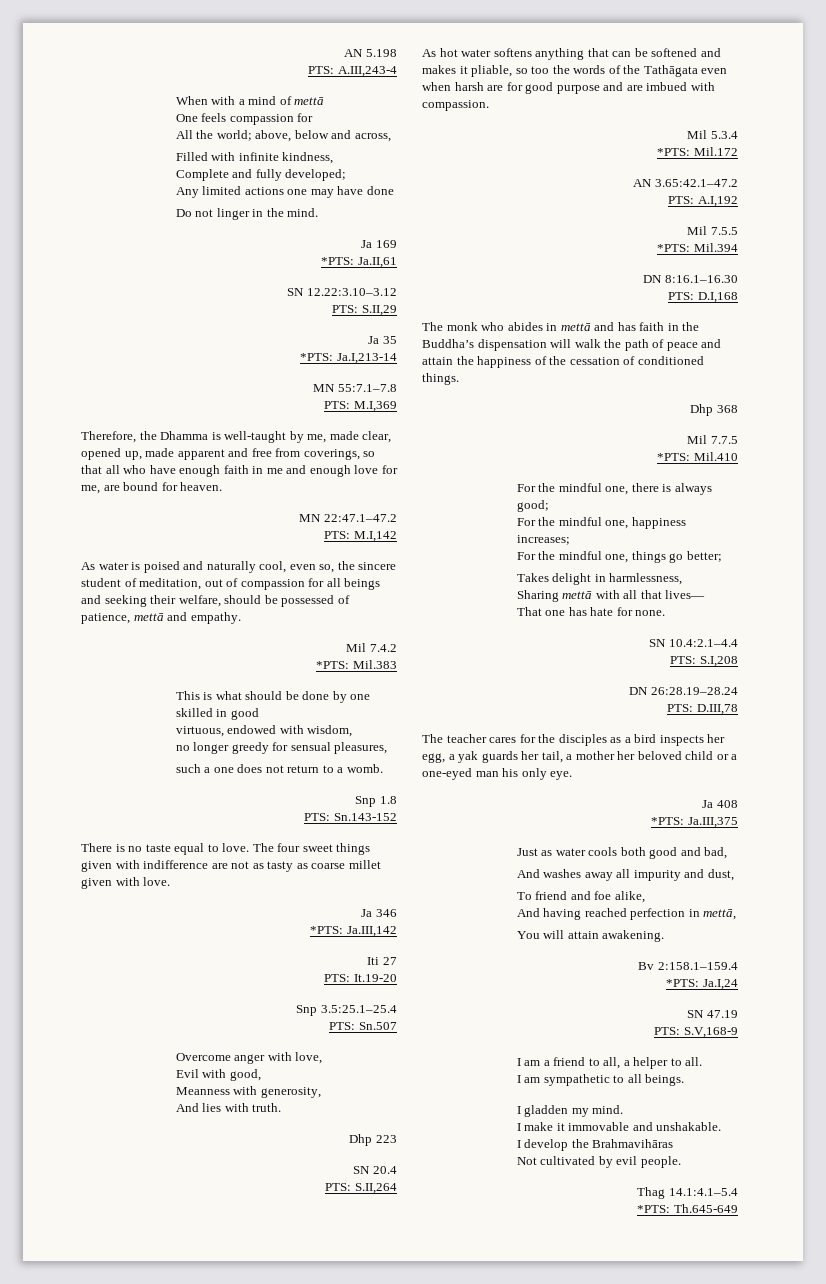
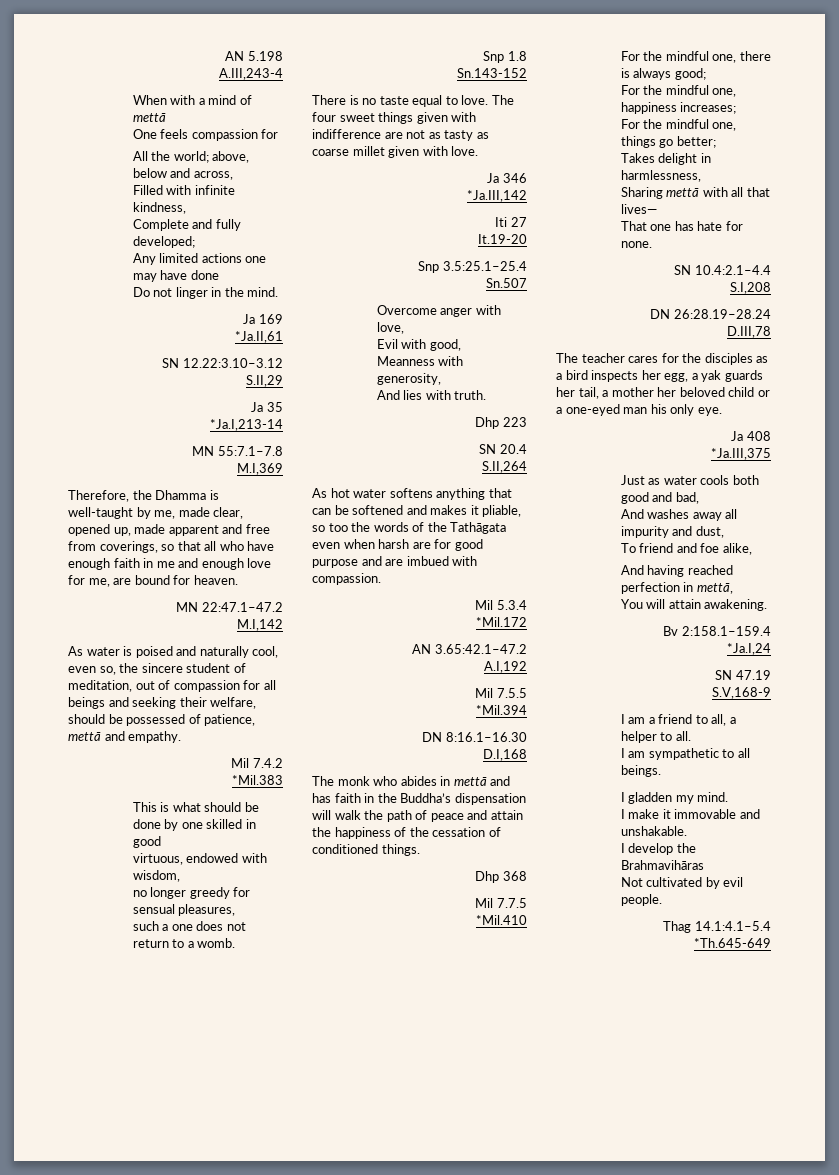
[308,66,335,74] PTS: -> (283, 56) none
[321,257,397,268] *PTS: Ja.II,61 -> [235,331,283,343] *Ja.II,61
[332,305,359,313] PTS: -> (283, 363) none
[300,353,397,364] *PTS: Ja.I,213-14 -> [210,419,283,431] *Ja.I,213-14
[324,401,351,409] PTS: -> (283, 451) none
[324,531,351,539] PTS: -> (283, 607) none
[316,660,397,669] *PTS: Mil.383 -> [232,775,283,785] *Mil.383
[304,813,331,821] PTS: -> (527, 56) none
[310,926,397,937] *PTS: Ja.III,142 -> [467,190,527,202] *Ja.III,142
[324,974,351,982] PTS: -> (527, 222) none
[329,1022,356,1030] PTS: -> (527, 266) none
[325,1183,352,1191] PTS: -> (527, 449) none
[657,147,738,156] *PTS: Mil.172 -> [476,617,527,627] *Mil.172
[668,196,695,204] PTS: -> (527, 649) none
[657,243,738,252] *PTS: Mil.394 -> [476,705,527,715] *Mil.394
[668,292,695,300] PTS: -> (527, 737) none
[657,452,738,461] *PTS: Mil.410 -> [476,915,527,925] *Mil.410
[670,656,697,664] PTS: -> (771, 270) none
[667,704,694,712] PTS: -> (771, 314) none
[651,817,738,828] *PTS: Ja.III,375 -> [711,448,771,460] *Ja.III,375
[666,979,738,990] *PTS: Ja.I,24 -> [727,643,771,655] *Ja.I,24
[654,1027,681,1035] PTS: -> (771, 675) none
[637,1204,738,1213] *PTS: Th.645-649 -> [694,938,771,948] *Th.645-649

